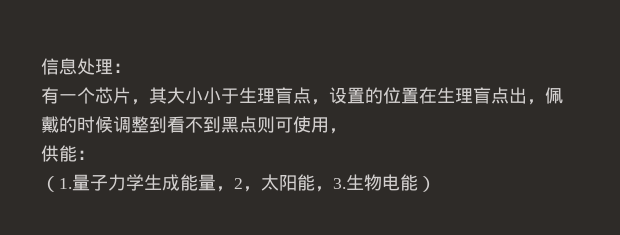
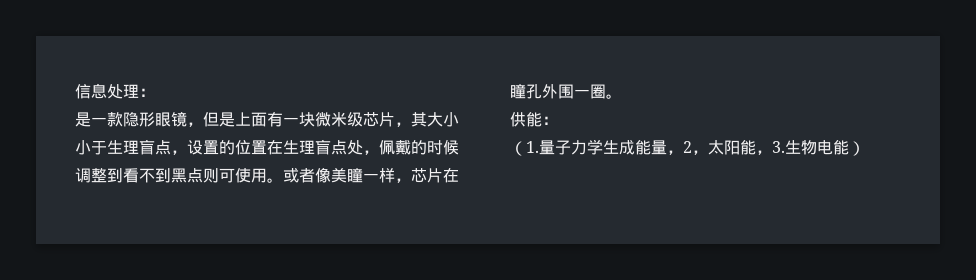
[41,87,95,104] 有一个 -> [75,111,363,127] 是一款隐形眼镜，但是上面有一块微米级
[509,87,527,104] 出 -> [347,140,363,155] 处
[329,128,347,134] ， -> [267,168,459,183] [510,84,622,99] 。或者像美瞳一样，芯片在瞳孔外围一圈。

